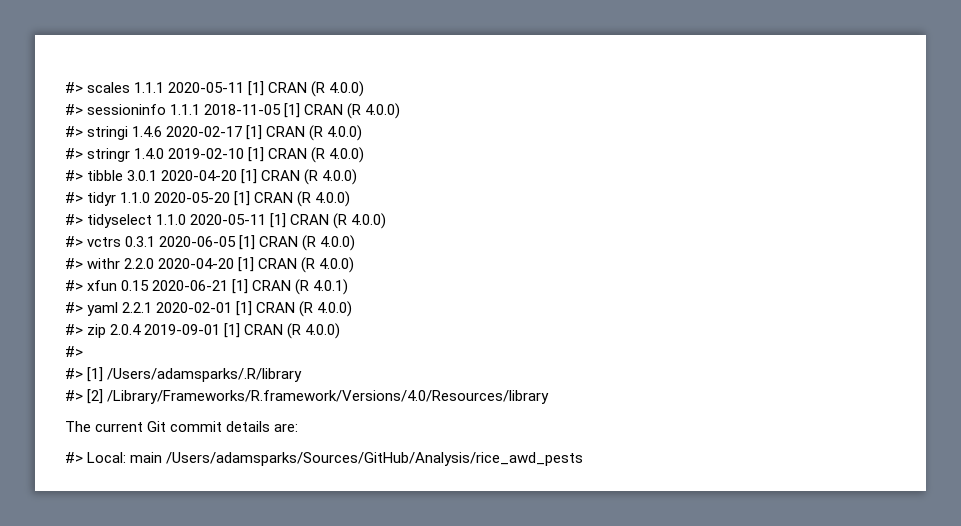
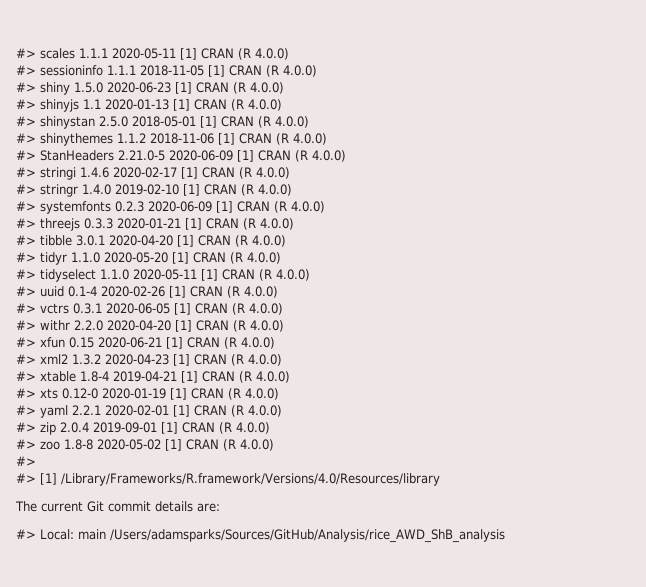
(401, 111) none -> [16,82,284,95] [16,99,282,112] [16,116,309,129] [16,133,327,146] [16,150,346,162] // #> shiny 1.5.0 2020-06-23 [1] CRAN (R 4.0.0) // #> shinyjs 1.1 2020-01-13 [1] CRAN (R 4.0.0) // #> shinystan 2.5.0 2018-05-01 [1] CRAN (R 4.0.0) // #> shinythemes 1.1.2 2018-11-06 [1] CRAN (R 4.0.0) // #> StanHeaders 2.21.0-5 2020-06-09 [1] CRAN (R 4.0.0)
(365, 155) none -> [16,201,325,214] [16,218,294,231] // #> systemfonts 0.2.3 2020-06-09 [1] CRAN (R 4.0.0) // #> threejs 0.3.3 2020-01-21 [1] CRAN (R 4.0.0)
(387, 221) none -> [16,286,278,298] // #> uuid 0.1-4 2020-02-26 [1] CRAN (R 4.0.0)
[313,279,349,295] 4.0.1) -> [241,337,275,349] [16,354,282,366] [16,371,290,383] [16,388,279,400] 4.0.0) // #> xml2 1.3.2 2020-04-23 [1] CRAN (R 4.0.0) // #> xtable 1.8-4 2019-04-21 [1] CRAN (R 4.0.0) // #> xts 0.12-0 2020-01-19 [1] CRAN (R 4.0.0)
(341, 331) none -> [16,439,274,451] // #> zoo 1.8-8 2020-05-02 [1] CRAN (R 4.0.0)
[107,368,303,382] [65,389,104,404] /Users/adamsparks/.R/library // #> [2] -> (57, 479) none
[166,452,584,466] /Users/adamsparks/Sources/GitHub/Analysis/rice_awd_pests -> [110,529,505,543] /Users/adamsparks/Sources/GitHub/Analysis/rice_AWD_ShB_analysis

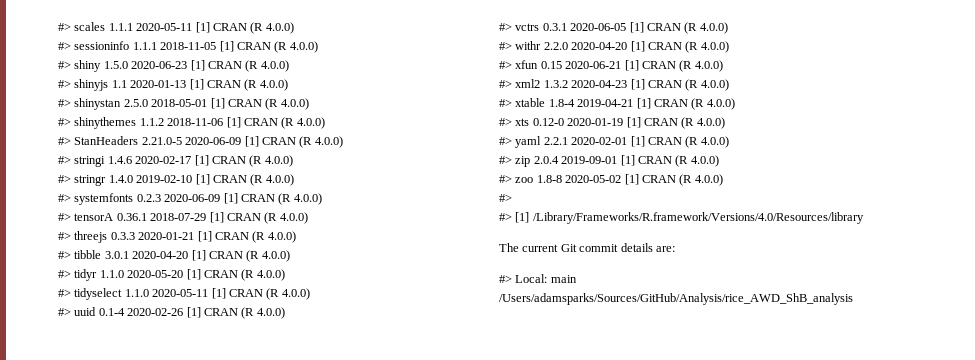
(325, 207) none -> [58,212,308,224] // #> tensorA 0.36.1 2018-07-29 [1] CRAN (R 4.0.0)

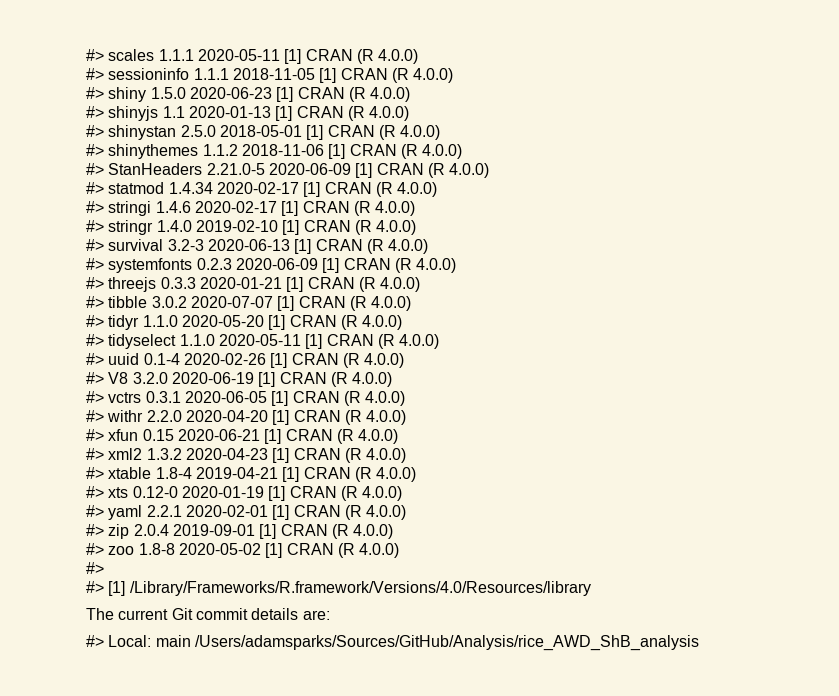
(343, 142) none -> [86,182,438,197] // #> statmod 1.4.34 2020-02-17 [1] CRAN (R 4.0.0)
[74,193,322,205] [58,213,207,221] systemfonts 0.2.3 2020-06-09 [1] CRAN (R 4.0.0) // #> tensorA 0.36.1 2018-07-29 -> [108,239,429,254] [86,258,318,273] survival 3.2-3 2020-06-13 [1] CRAN (R 4.0.0) // #> systemfonts 0.2.3 2020-06-09
[104,251,189,259] 3.0.1 2020-04-20 -> [151,296,273,308] 3.0.2 2020-07-07
(285, 313) none -> [86,372,393,387] // #> V8 3.2.0 2020-06-19 [1] CRAN (R 4.0.0)

